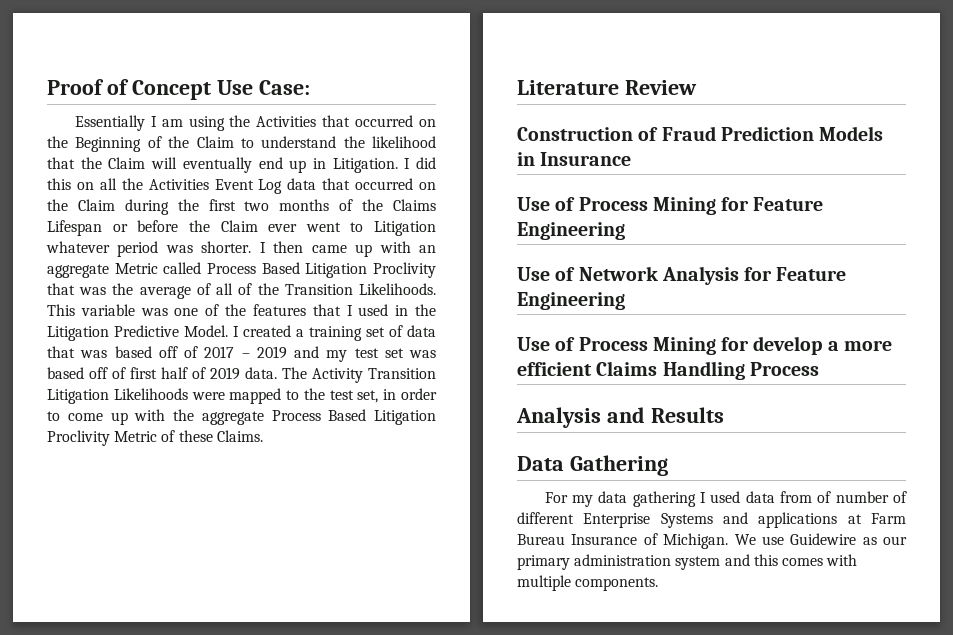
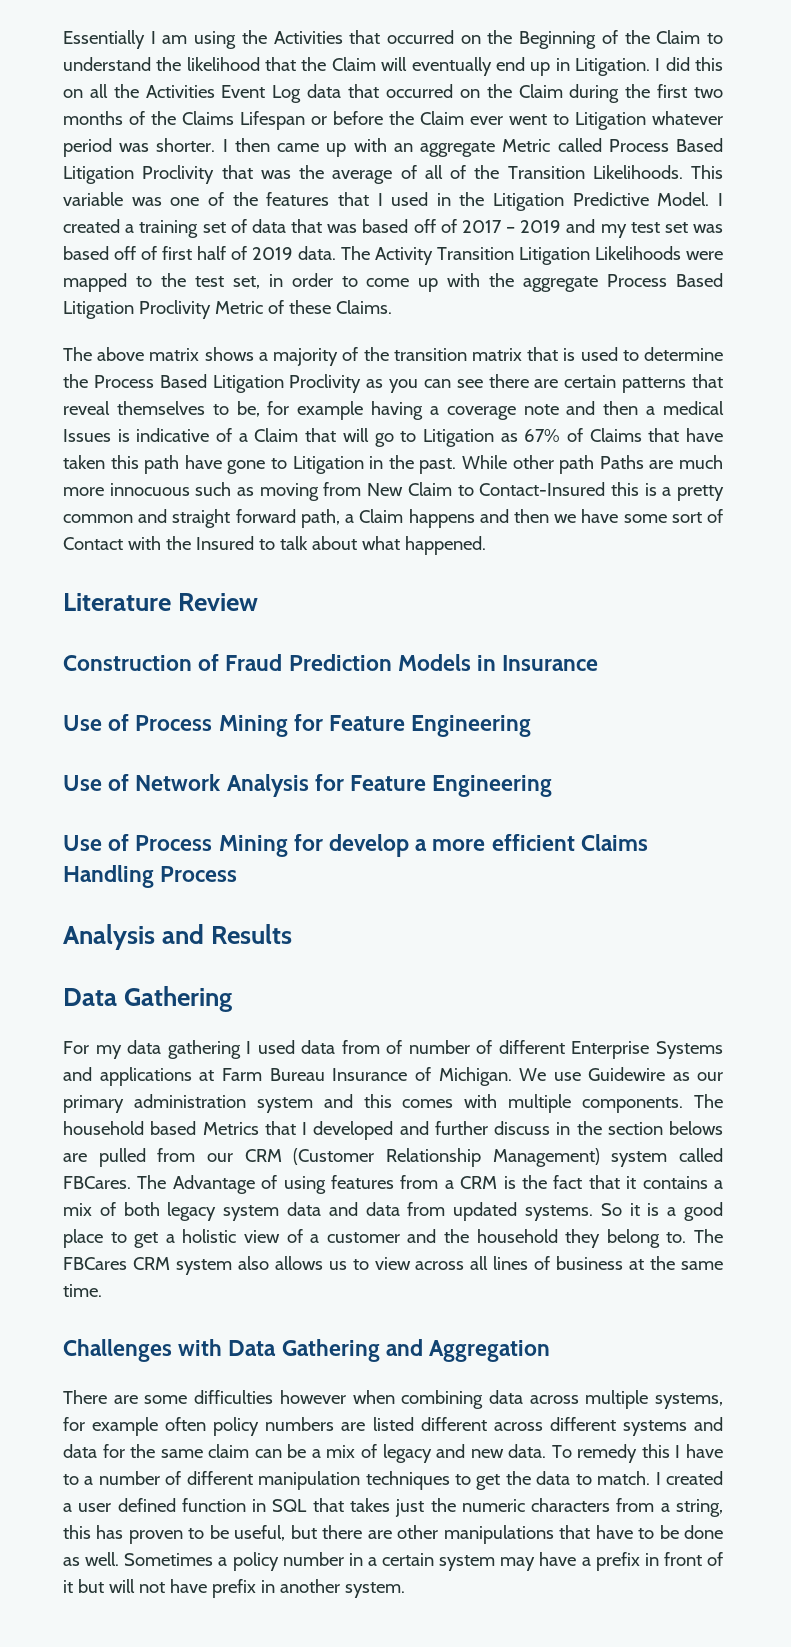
[47,79,310,100] Proof of Concept Use Case: // -> (63, 39) none
(263, 436) none -> [63,347,723,366] [63,374,723,393] [63,401,724,420] [63,428,723,447] [63,455,724,474] [63,482,725,501] [63,509,723,528] [63,536,486,555] // The above matrix shows a majority of the transition matrix that is used to determine the Process Based Litigation Proclivity as you can see there are certain patterns that reveal themselves to be, for example having a coverage note and then a medical Issues is indicative of a Claim that will go to Litigation as 67% of Claims that have taken this path have gone to Litigation in the past. While other path Paths are much more innocuous such as moving from New Claim to Contact-Insured this is a pretty common and straight forward path, a Claim happens and then we have some sort of Contact with the Insured to talk about what happened.
(659, 584) none -> [694,1094,724,1108] [63,1121,723,1140] [63,1148,723,1167] [63,1175,723,1194] [63,1202,723,1221] [63,1229,724,1248] [63,1256,723,1275] [63,1284,102,1297] [63,1339,551,1362] [63,1390,723,1409] [63,1417,723,1436] [63,1444,723,1463] [63,1471,724,1490] [63,1498,724,1517] [63,1525,724,1544] [63,1552,723,1571] [63,1579,405,1598] The household based Metrics that I developed and further discuss in the section belows are pulled from our CRM (Customer Relationship Management) system called FBCares. The Advantage of using features from a CRM is the fact that it contains a mix of both legacy system data and data from updated systems. So it is a good place to get a holistic view of a customer and the household they belong to. The FBCares CRM system also allows us to view across all lines of business at the same time. // Challenges with Data Gathering and Aggregation // There are some difficulties however when combining data across multiple systems, for example often policy numbers are listed different across different systems and data for the same claim can be a mix of legacy and new data. To remedy this I have to a number of different manipulation techniques to get the data to match. I created a user defined function in SQL that takes just the numeric characters from a string, this has proven to be useful, but there are other manipulations that have to be done as well. Sometimes a policy number in a certain system may have a prefix in front of it but will not have prefix in another system.

